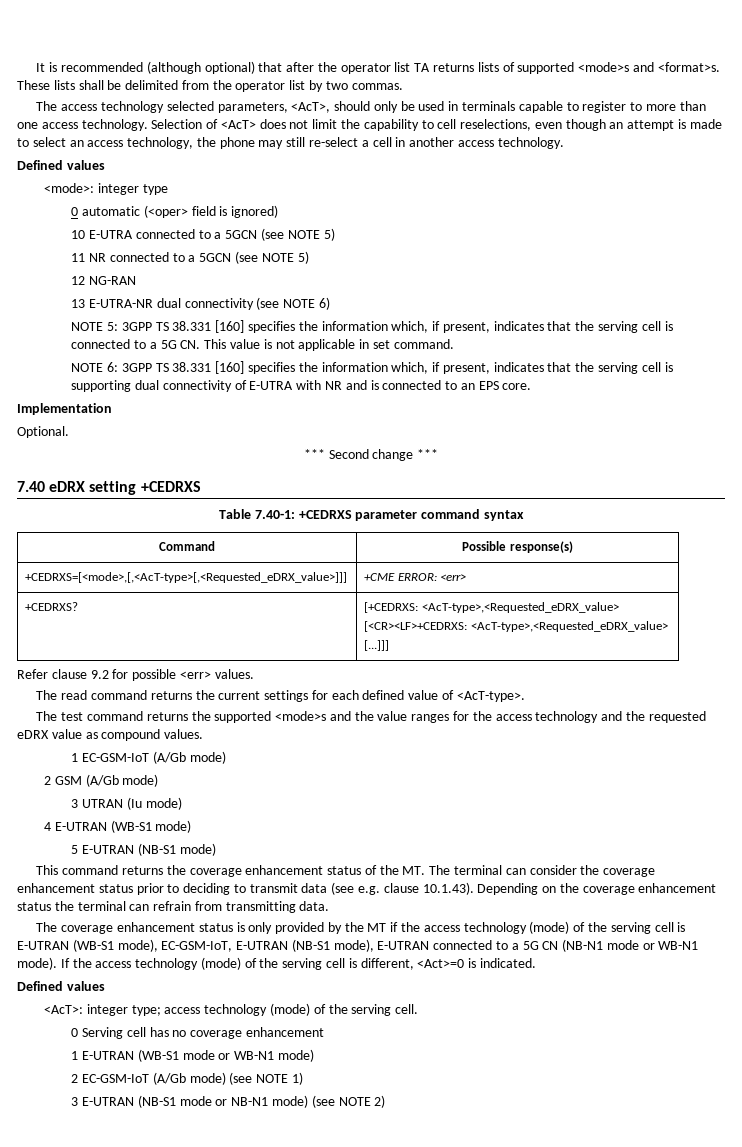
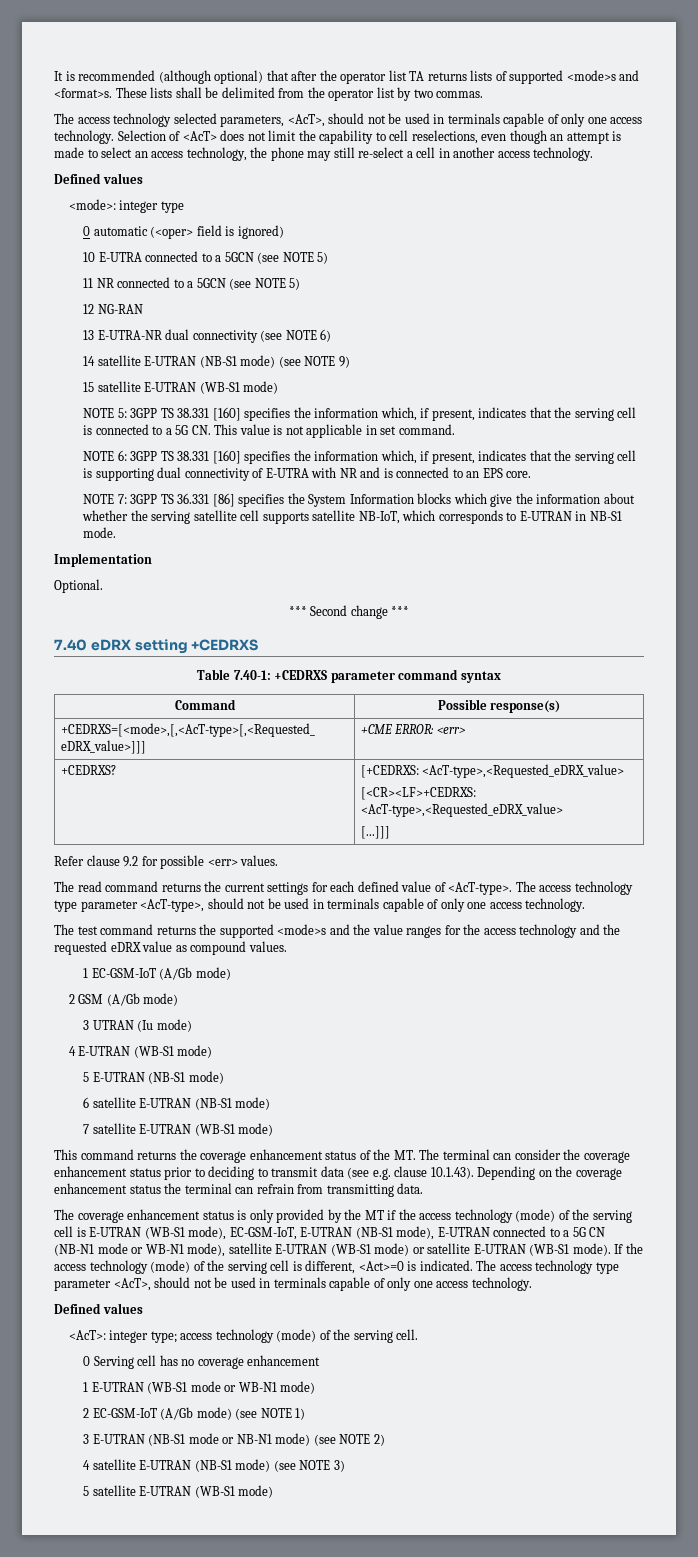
[373,101,706,113] only be used in terminals capable to register to more than -> [367,113,586,127] not be used in terminals capable of only
(330, 303) none -> [83,355,350,368] [83,381,279,394] // 14 satellite E-UTRAN (NB-S1 mode) (see NOTE 9) // 15 satellite E-UTRAN (WB-S1 mode)
(532, 386) none -> [83,493,635,507] [82,510,622,524] [83,527,117,538] // NOTE 7: 3GPP TS 36.331 [86] specifies the System Information blocks which give the information about whether the serving satellite cell supports satellite NB-IoT, which corresponds to E-UTRAN in NB-S1 mode.
(525, 696) none -> [515,881,633,895] [54,898,586,912] The access technology type parameter <AcT-type>, should not be used in terminals capable of only one access technology.
(216, 849) none -> [83,1097,271,1110] [83,1123,274,1136] // 6 satellite E-UTRAN (NB-S1 mode) // 7 satellite E-UTRAN (WB-S1 mode)
(699, 945) none -> [187,1243,570,1257] mode), satellite E-UTRAN (WB-S1 mode) or satellite E-UTRAN (WB-S1
(536, 963) none -> [476,1260,619,1274] [54,1277,532,1291] The access technology type parameter <AcT>, should not be used in terminals capable of only one access technology.
(386, 1101) none -> [83,1459,345,1472] [83,1485,274,1498] // 4 satellite E-UTRAN (NB-S1 mode) (see NOTE 3) // 5 satellite E-UTRAN (WB-S1 mode)

